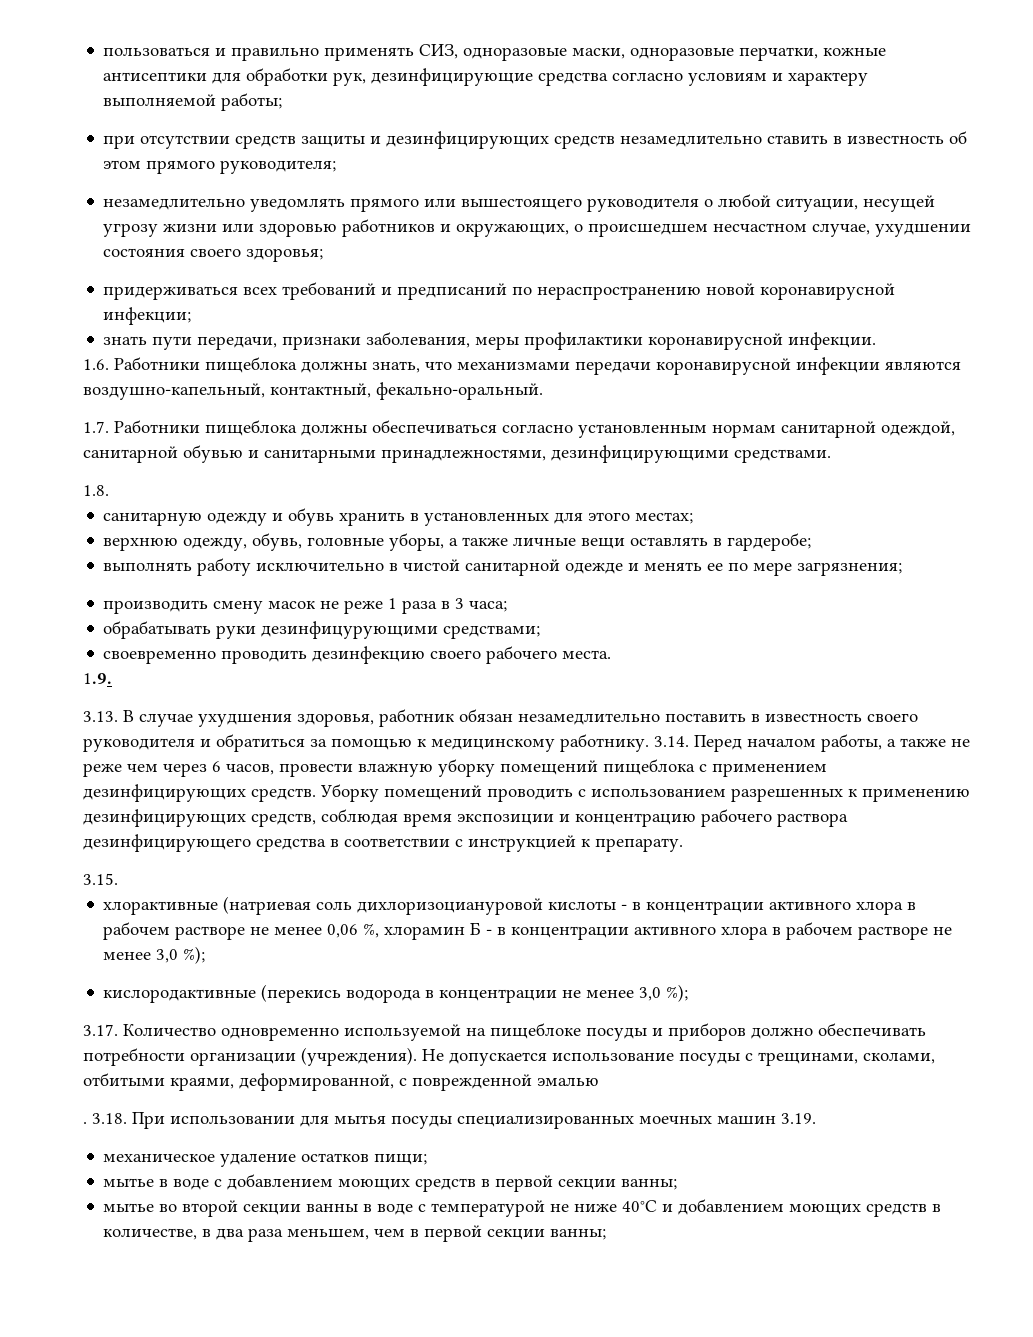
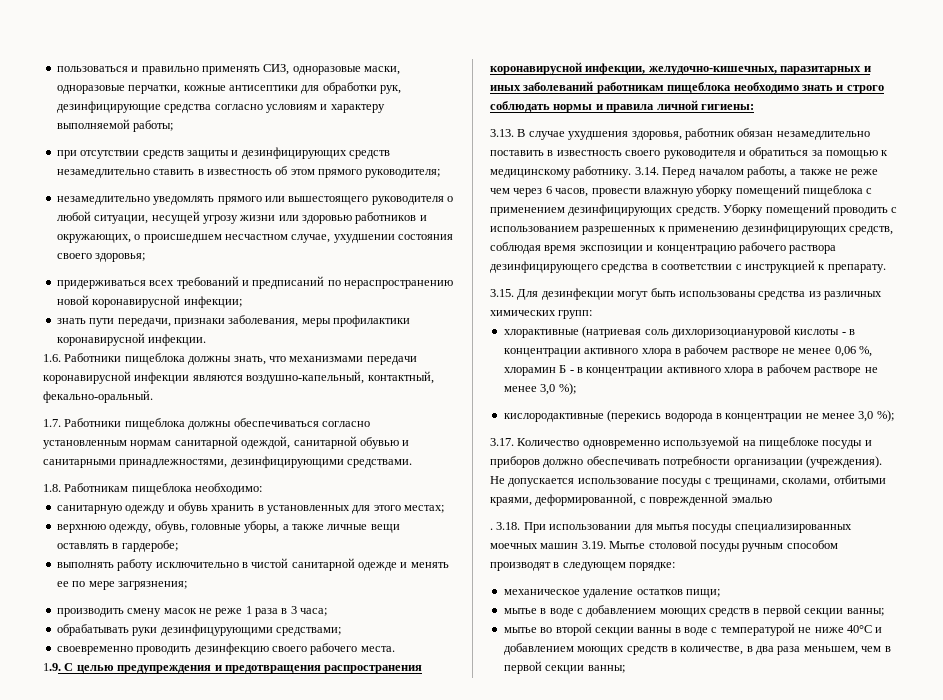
(109, 490) none -> [64,483,263,495] Работникам пищеблока необходимо:
(112, 678) none -> [64,663,423,674] [490,62,871,75] [490,81,884,94] [490,100,754,113] С целью предупреждения и предотвращения распространения коронавирусной инфекции, желудочно-кишечных, паразитарных и иных заболеваний работникам пищеблока необходимо знать и строго соблюдать нормы и правила личной гигиены:
(118, 879) none -> [517,288,882,300] [490,310,593,319] Для дезинфекции могут быть использованы средства из различных химических групп:
(816, 1118) none -> [609,539,838,552] [490,562,676,571] Мытье столовой посуды ручным способом производят в следующем порядке:

